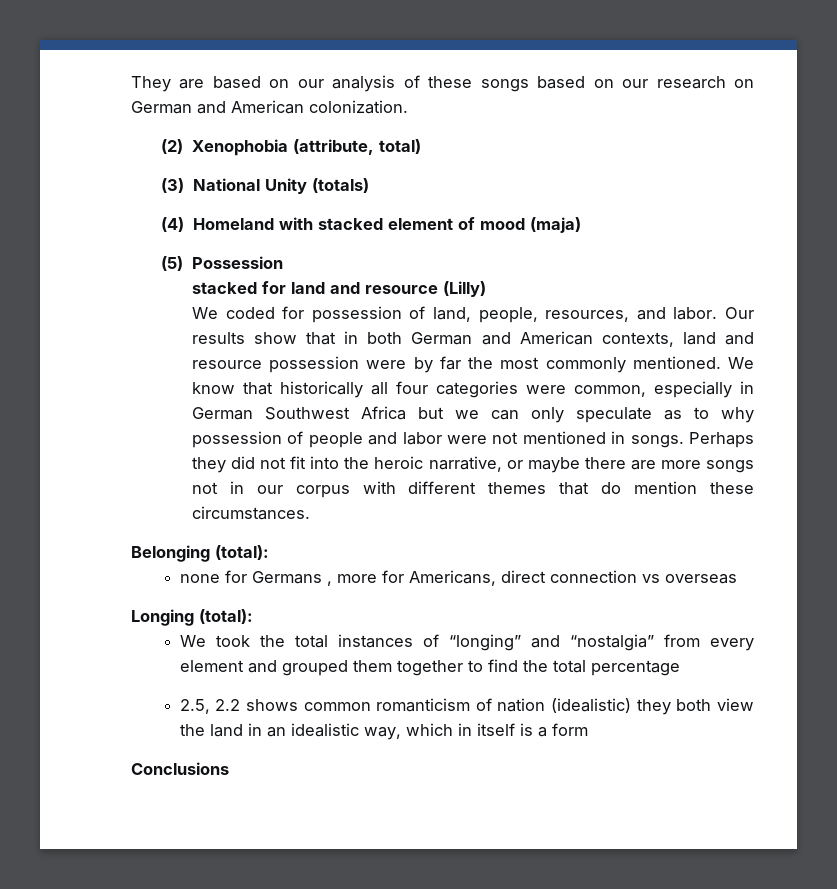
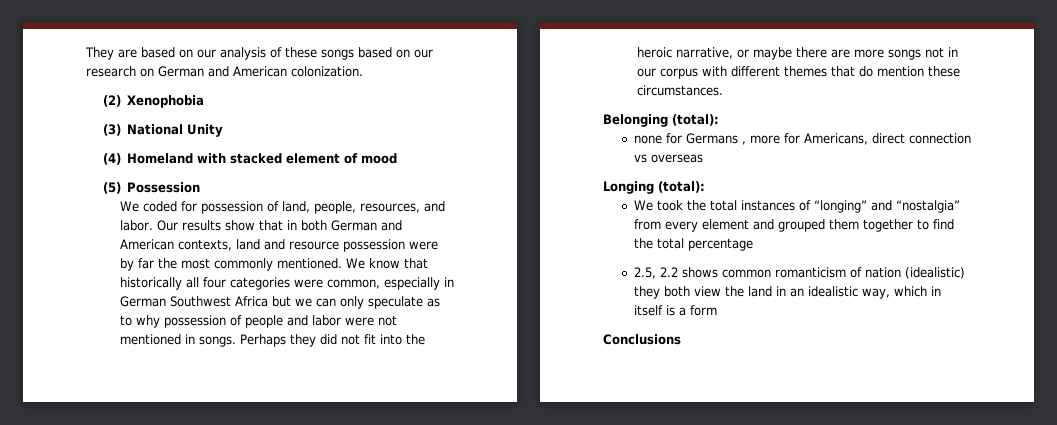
[292,139,421,155] (attribute, total) -> (205, 101) none
[311,178,369,193] (totals) -> (224, 130) none
[529,217,581,233] (maja) -> (398, 158) none
[191,281,486,297] // stacked for land and resource (Lilly) -> (201, 187) none

